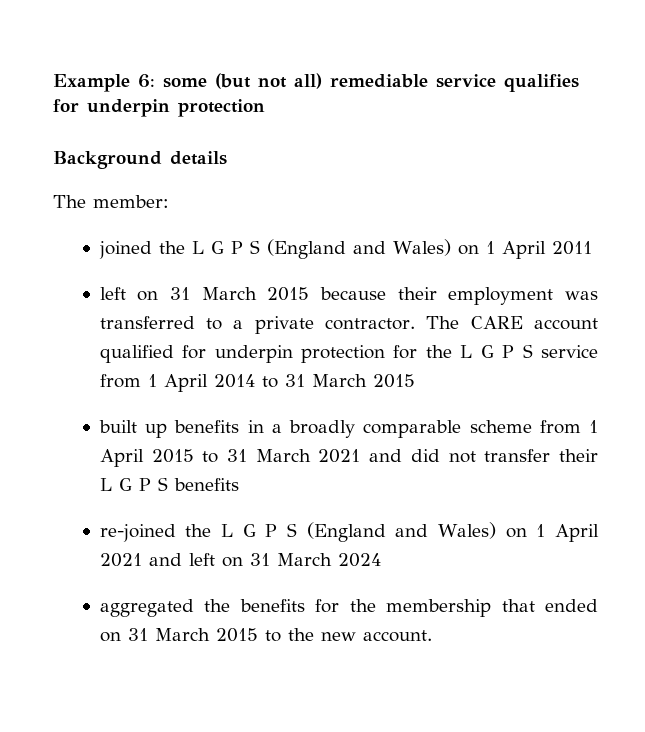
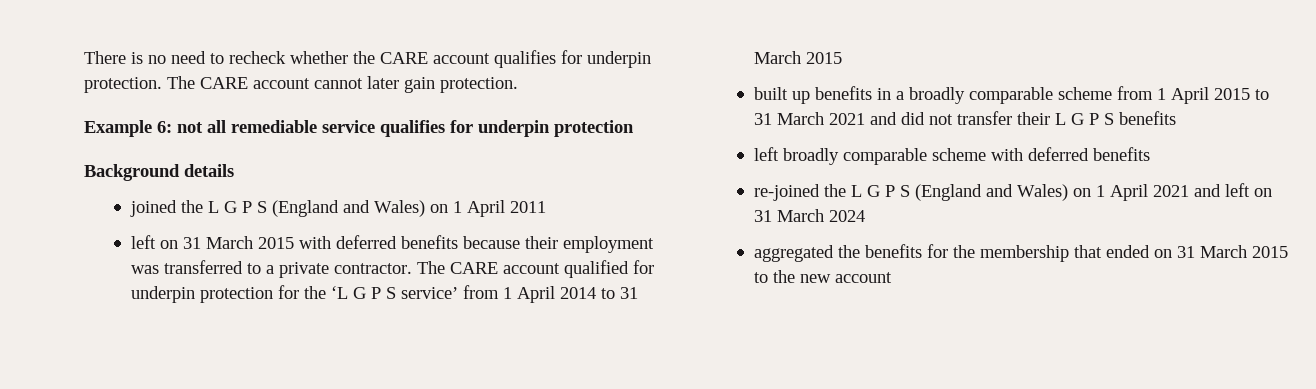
[53,73,322,92] Example 6: some (but not all) -> [84,50,651,68] [84,76,518,93] [84,120,226,137] There is no need to recheck whether the CARE account qualifies for underpin protection. The CARE account cannot later gain protection. // Example 6: not all
[53,195,169,208] // The member: -> (234, 170) none
(310, 294) none -> [298,235,458,249] with deferred benefits
[460,344,599,358] L G P S service -> [330,286,458,299] ‘L G P S service’
(239, 484) none -> [753,147,1150,165] // left broadly comparable scheme with deferred benefits
[362,630,432,642] account. -> [834,272,892,283] account

